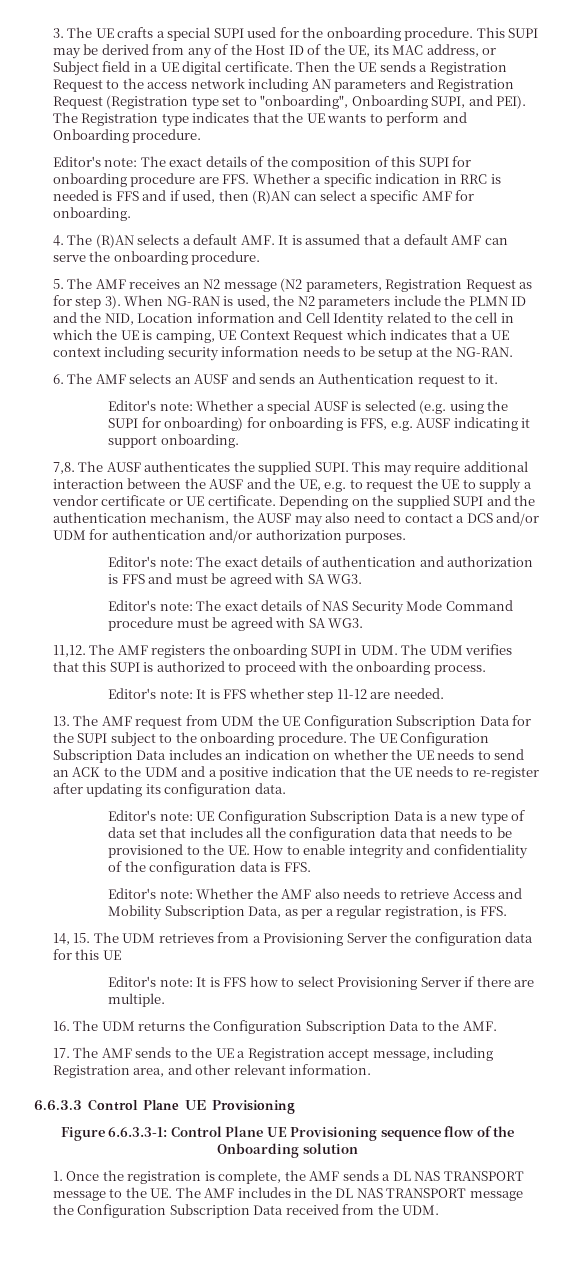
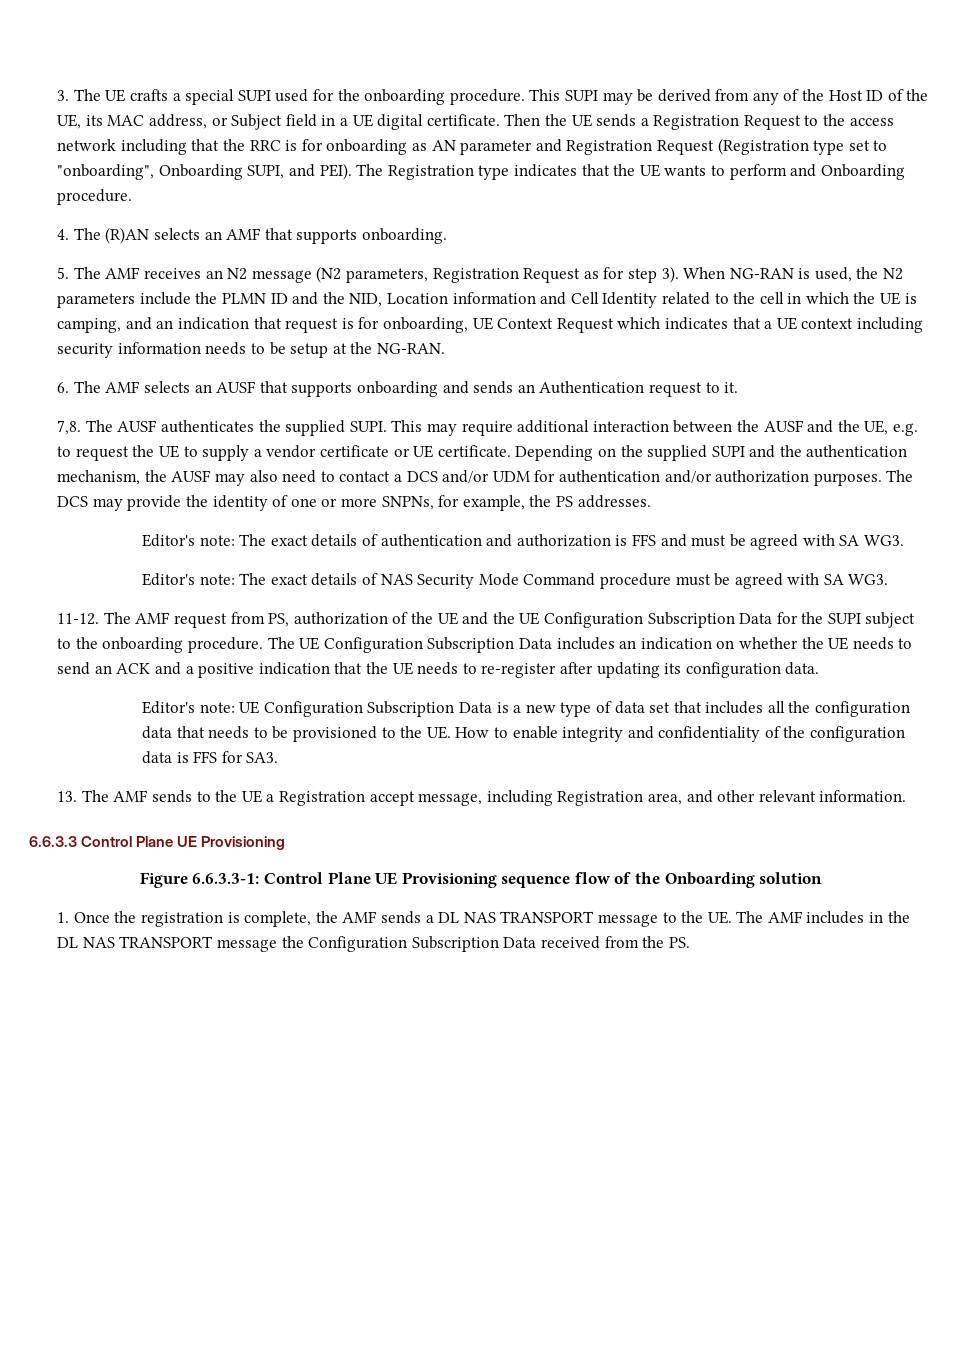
[311,79,407,92] AN parameters -> [191,139,533,155] that the RRC is for onboarding as AN parameter
[52,156,472,170] [52,173,501,187] [52,190,475,204] [52,207,131,221] [52,234,508,248] [52,251,261,265] Editor's note: The exact details of the composition of this SUPI for onboarding procedure are FFS. Whether a specific indication in RRC is needed is FFS and if used, then (R)AN can select a specific AMF for onboarding. // 4. The (R)AN selects a default AMF. It is assumed that a default AMF can serve the onboarding procedure. -> [57,227,447,244] 4. The (R)AN selects an AMF that supports onboarding.
(215, 336) none -> [125,317,468,333] and an indication that request is for onboarding,
(229, 379) none -> [259,381,438,397] that supports onboarding
[108,400,509,414] [108,417,531,431] [108,434,239,448] // Editor's note: Whether a special AUSF is selected (e.g. using the SUPI for onboarding) for onboarding is FFS, e.g. AUSF indicating it support onboarding. -> (739, 387) none
(407, 538) none -> [886,470,914,482] [57,495,651,511] The DCS may provide the identity of one or more SNPNs, for example, the PS addresses.
[52,644,513,658] [52,661,486,675] [108,688,444,702] [52,715,255,729] 11,12. The AMF registers the onboarding SUPI in UDM. The UDM verifies that this SUPI is authorized to proceed with the onboarding process. // Editor's note: It is FFS whether step 11-12 are needed. // 13. The AMF request from UDM -> [57,612,489,628] 11-12. The AMF request from PS, authorization of the UE and
[103,766,178,777] to the UDM -> (151, 668) none
[283,862,311,872] [108,888,523,899] [108,905,507,920] [52,932,534,946] [52,949,121,960] [108,976,535,990] [108,993,166,1007] [52,1020,497,1034] [52,1048,70,1058] FFS. // Editor's note: Whether the AMF also needs to retrieve Access and Mobility Subscription Data, as per a regular registration, is FFS. // 14, 15. The UDM retrieves from a Provisioning Server the configuration data for this UE // Editor's note: It is FFS how to select Provisioning Server if there are multiple. // 16. The UDM returns the Configuration Subscription Data to the AMF. // 17. -> [193,751,279,763] [57,791,78,802] FFS for SA3. // 13.
[402,1205,440,1215] UDM. -> [668,937,690,948] PS.

